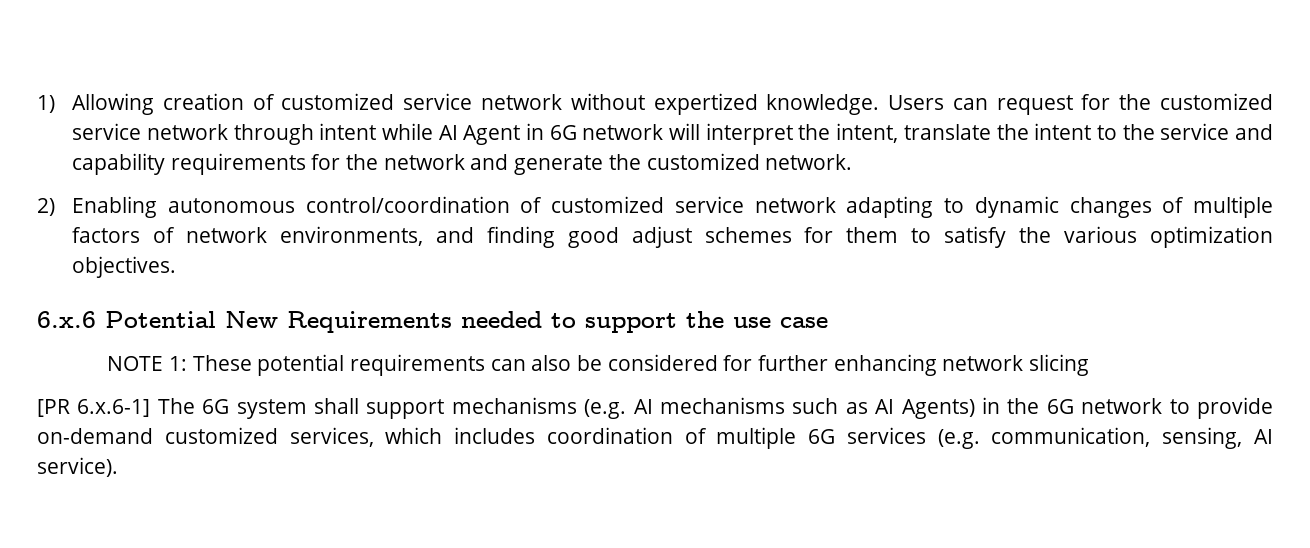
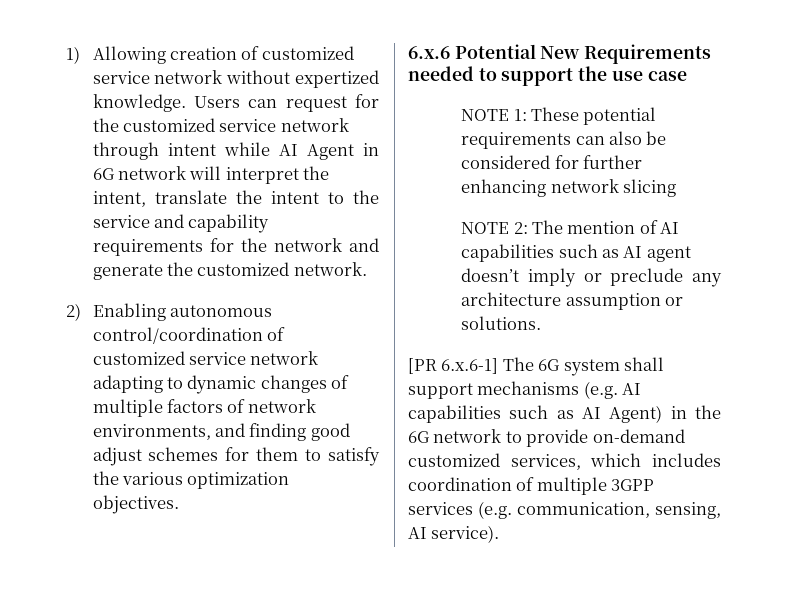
(1089, 365) none -> [461,220,680,234] [461,244,691,262] [461,268,722,287] [461,292,683,310] [461,316,542,330] // NOTE 2: The mention of AI capabilities such as AI agent doesn’t imply or preclude any architecture assumption or solutions.
[659,397,975,419] mechanisms such as AI Agents) -> [408,405,663,423] capabilities such as AI Agent)
[808,429,836,444] 6G -> [611,479,655,491] 3GPP

